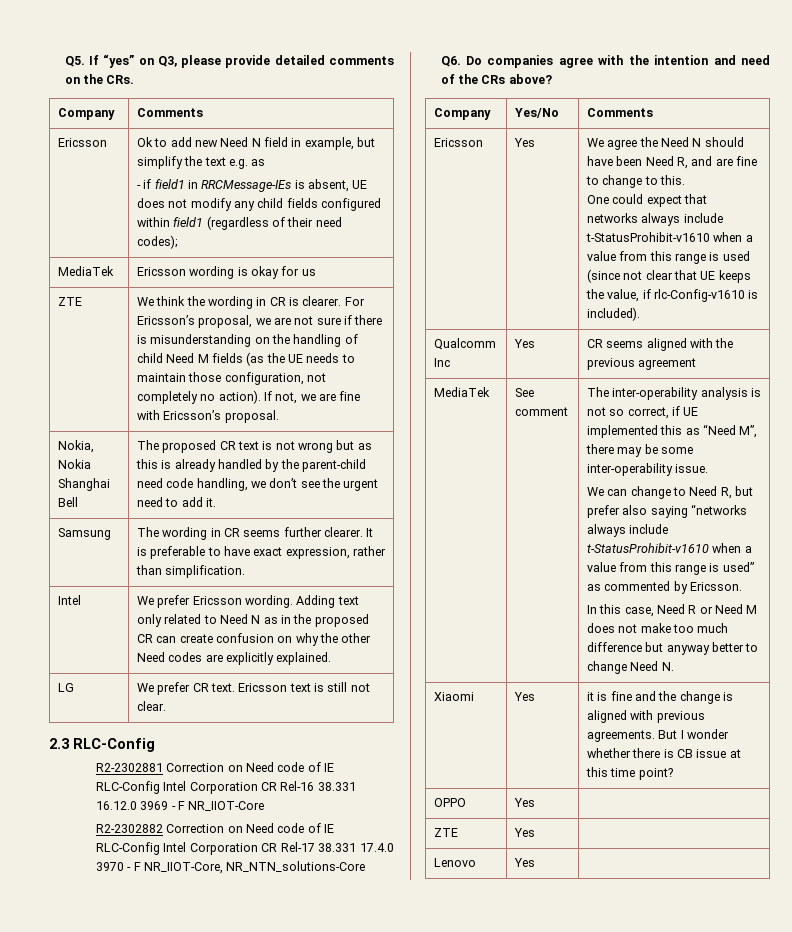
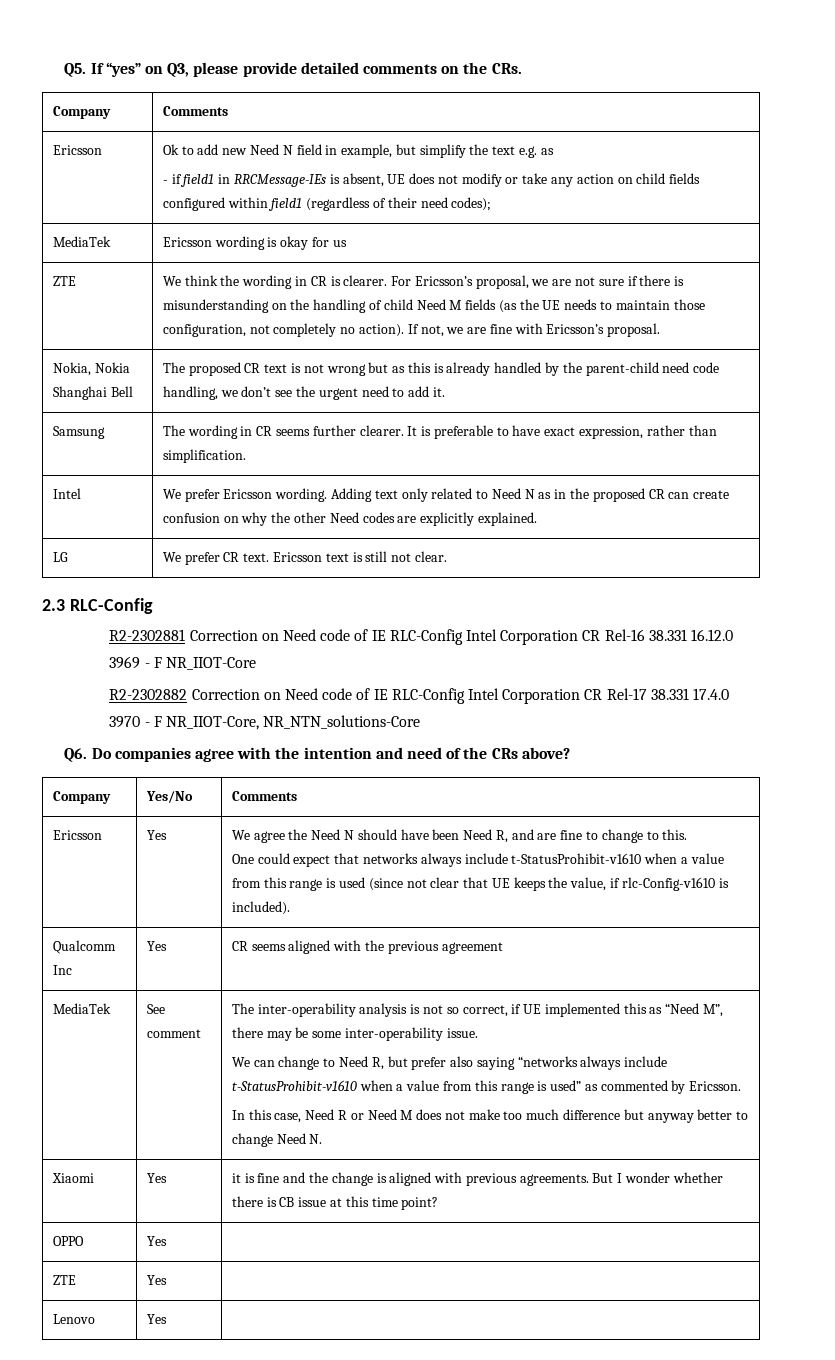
[233,201,255,211] any -> [505,173,633,187] or take any action on

